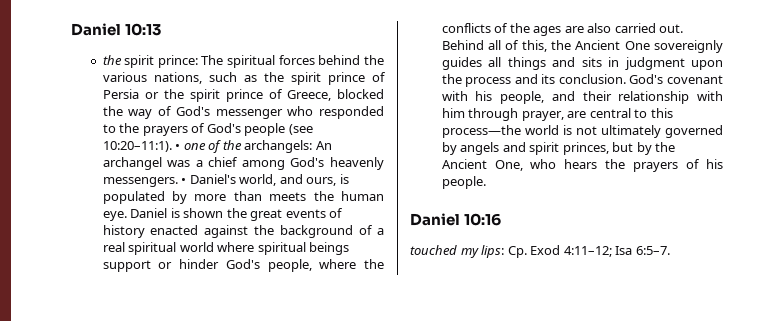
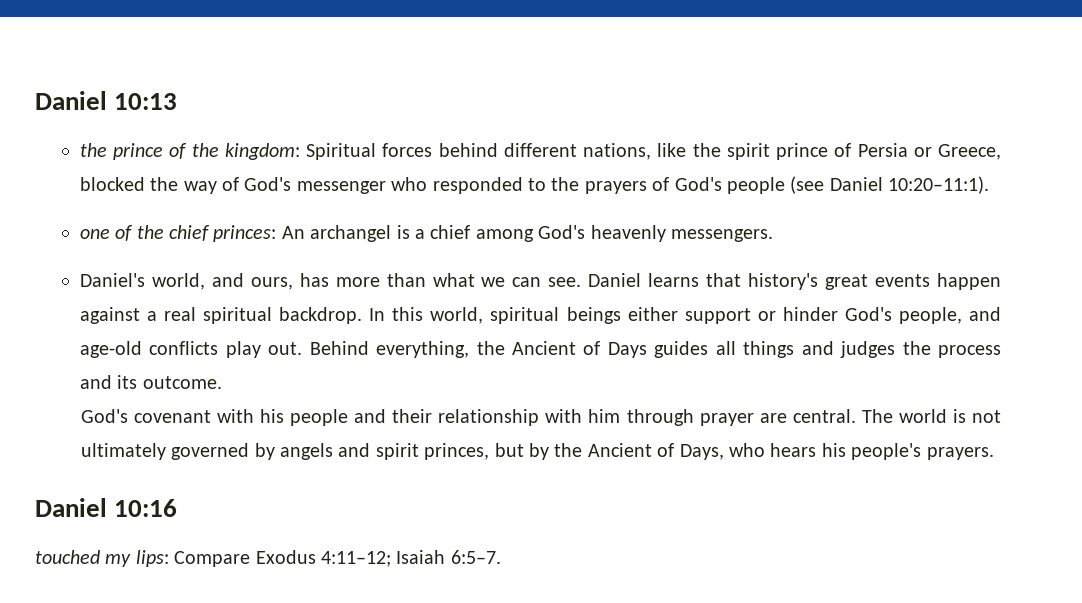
[124,55,384,68] [102,72,257,84] spirit prince: The spiritual forces behind the various nations, such as -> [113,143,687,160] prince of the kingdom: Spiritual forces behind different nations, like
[163,89,283,102] the spirit prince of -> (932, 152) none
(313, 129) none -> [829,177,883,191] Daniel
[175,144,181,150] • -> (990, 185) //
[244,140,313,153] archangels: -> [169,225,277,242] chief princes:
[167,160,191,167] was -> [396,225,410,239] is
[181,178,187,184] • -> (774, 235) //
[339,174,349,184] [102,191,384,204] [102,208,344,221] [102,225,384,238] [102,242,255,255] is populated by more than meets the human eye. Daniel is shown the great events of history enacted against the background of a real spiritual world where -> [299,273,1002,290] [79,307,484,324] has more than what we can see. Daniel learns that history's great events happen against a real spiritual backdrop. In this world,
(350, 248) none -> [627,307,678,321] either
[319,259,384,269] [441,23,684,36] [441,40,723,53] [441,57,723,70] where the conflicts of the ages are also carried out. Behind all of this, the Ancient One sovereignly guides all things and sits in judgment upon -> [969,307,1002,321] [79,341,896,358] and age-old conflicts play out. Behind everything, the Ancient of Days guides all things and judges
[558,74,626,84] conclusion. -> [142,376,222,389] outcome. //
[500,91,545,104] people, -> [290,409,349,426] people
[521,108,673,121] [441,125,521,138] prayer, are central to this process—the -> [699,409,893,426] prayer are central. The
[494,159,723,172] [441,176,486,189] One, who hears the prayers of his people. -> [657,443,994,460] of Days, who hears his people's prayers.
[507,245,633,258] Cp. Exod 4:11–12; Isa -> [174,550,446,567] Compare Exodus 4:11–12; Isaiah

